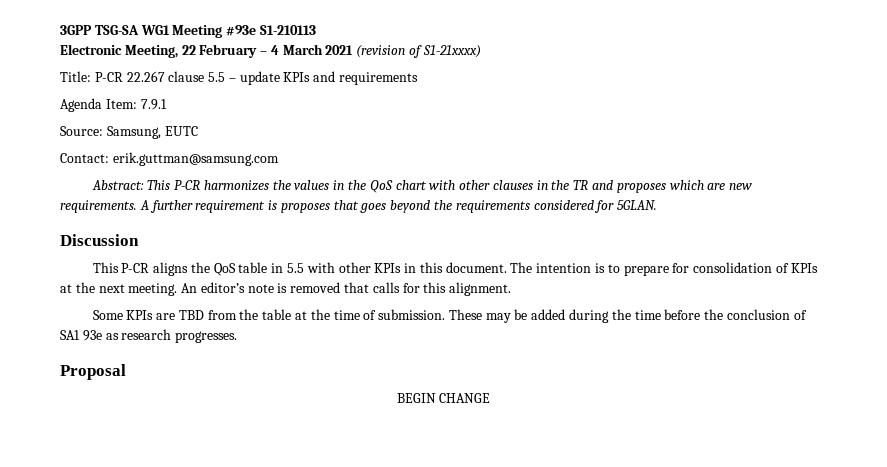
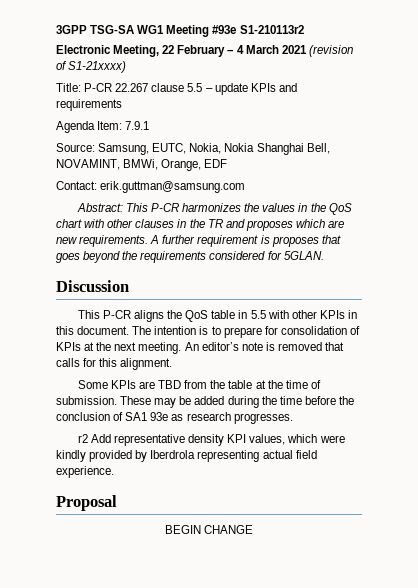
[259,25,316,35] S1-210113 -> [239,25,304,34] S1-210113r2
[164,126,198,136] EUTC -> [152,143,330,155] [56,159,228,171] EUTC, Nokia, Nokia Shanghai Bell, NOVAMINT, BMWi, Orange, EDF
(238, 337) none -> [77,434,345,446] [56,450,317,462] [56,466,114,478] // r2 Add representative density KPI values, which were kindly provided by Iberdrola representing actual field experience.

